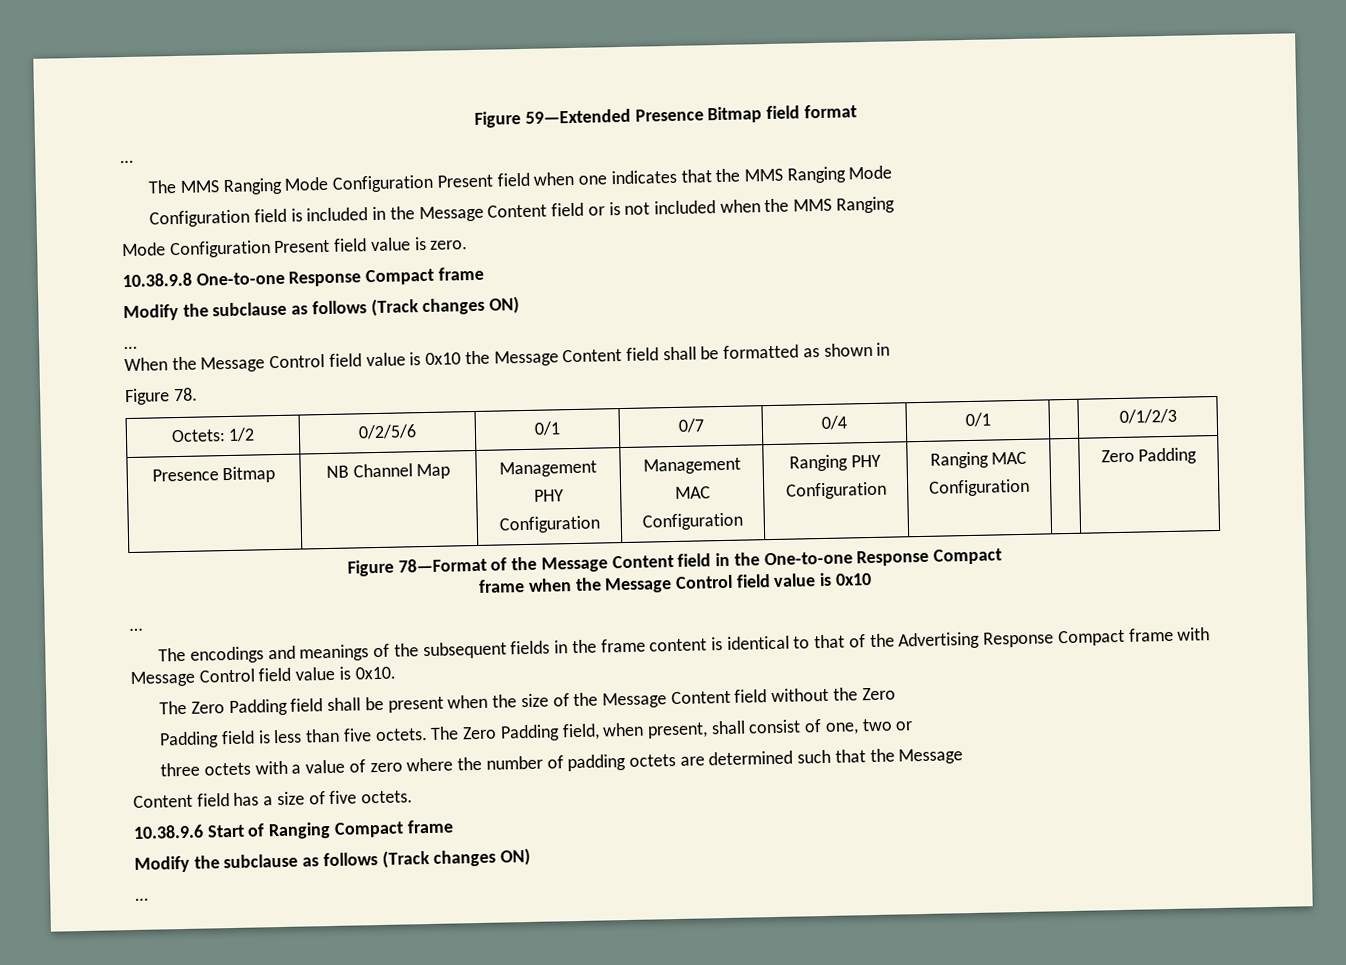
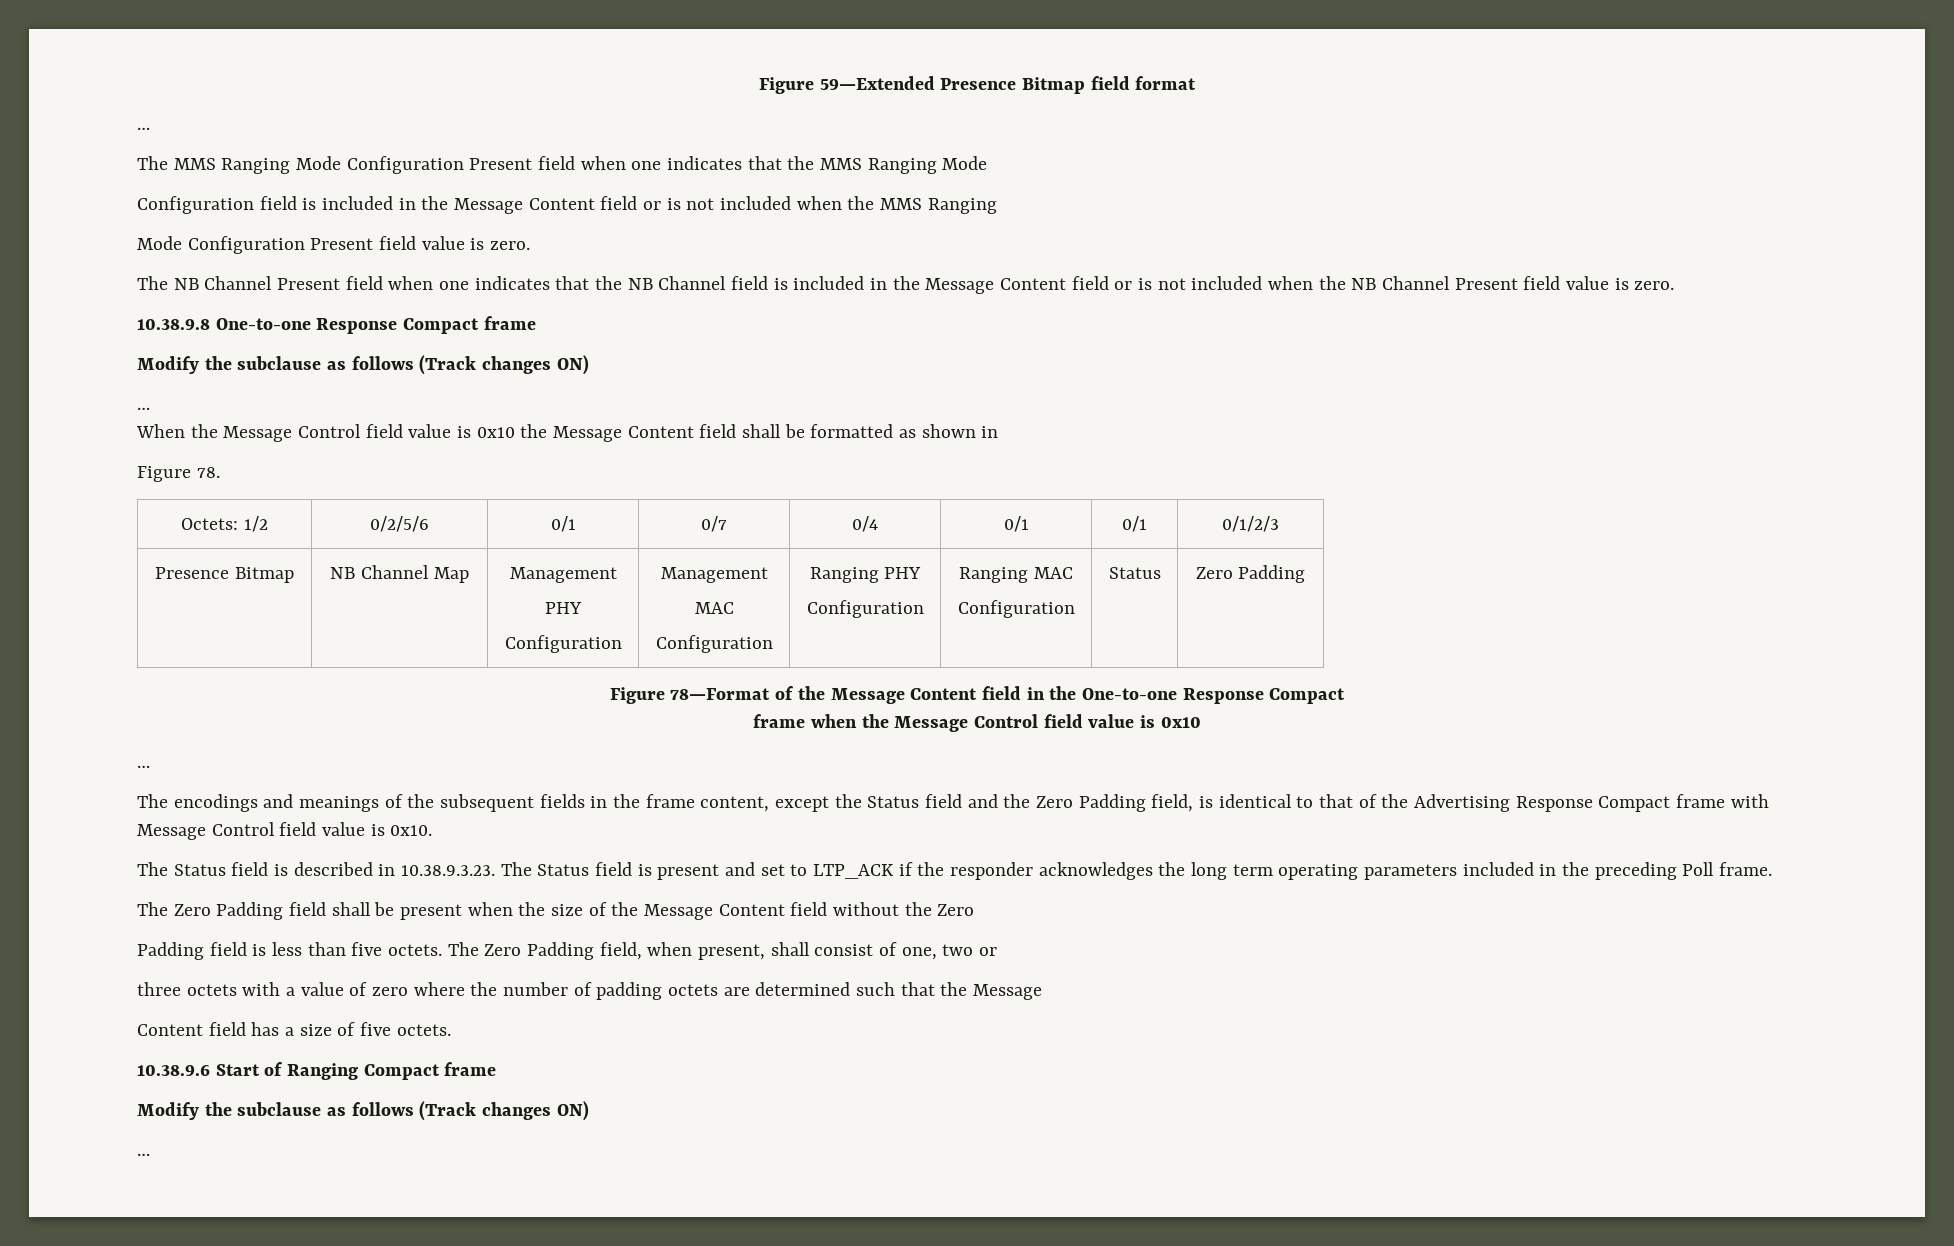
(469, 245) none -> [137,276,1675,294] // The NB Channel Present field when one indicates that the NB Channel field is included in the Message Content field or is not included when the NB Channel Present field value is zero.
(991, 420) none -> [1122,516,1147,532] 0/1
(1030, 487) none -> [1108,567,1161,579] Status
[649,638,708,652] content -> [700,794,1194,812] content, except the Status field and the Zero Padding field,
(396, 673) none -> [137,862,1773,880] // The Status field is described in 10.38.9.3.23. The Status field is present and set to LTP_ACK if the responder acknowledges the long term operating parameters included in the preceding Poll frame.

